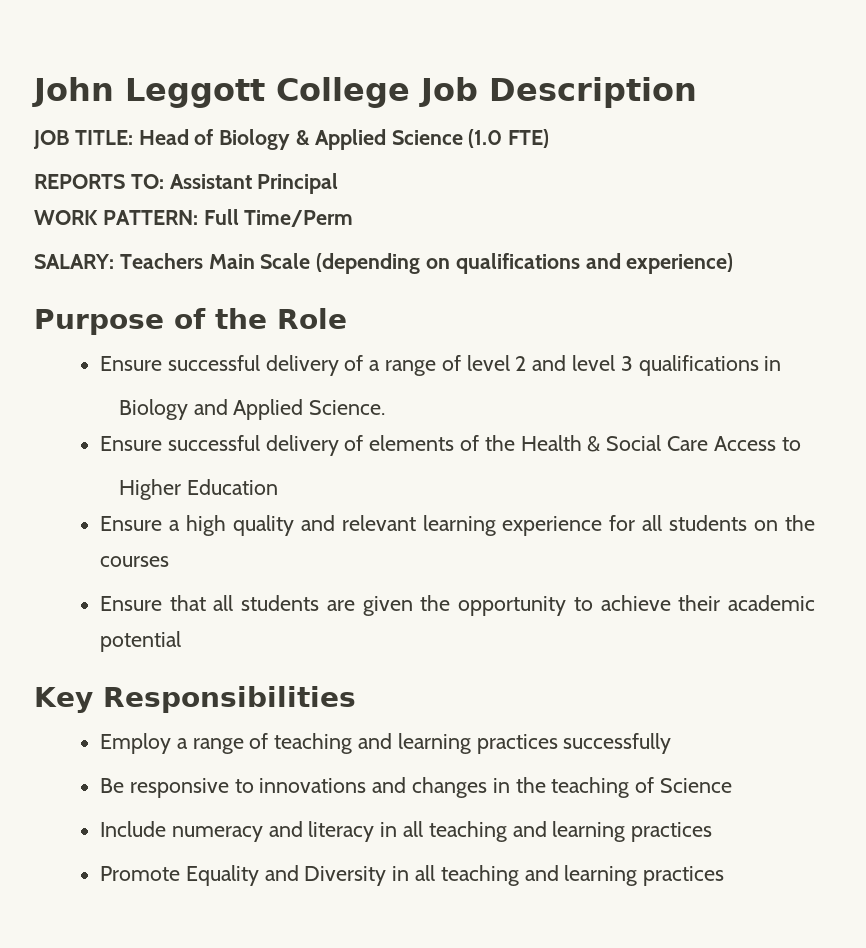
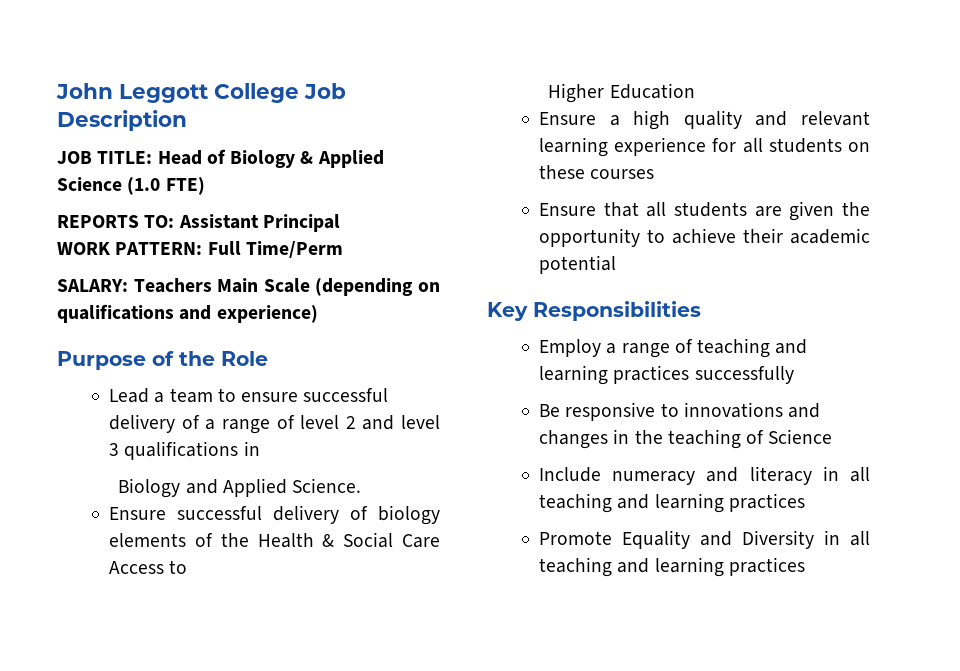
[100,356,163,371] Ensure -> [109,388,299,403] Lead a team to ensure
(364, 443) none -> [378,505,441,525] biology
[785,515,816,531] the -> [539,165,586,179] these

